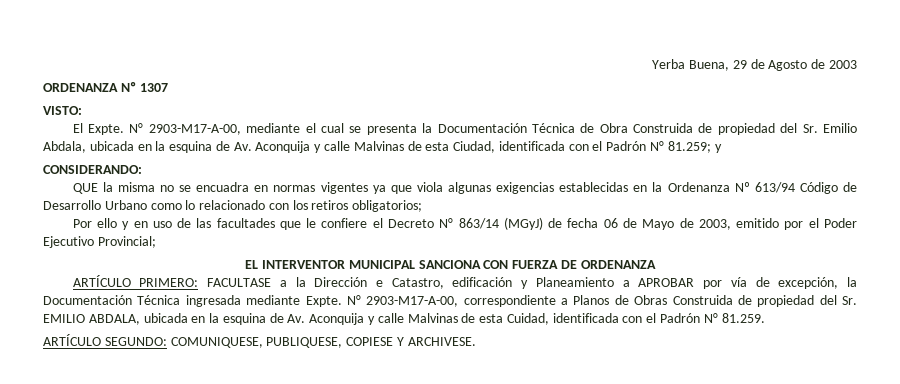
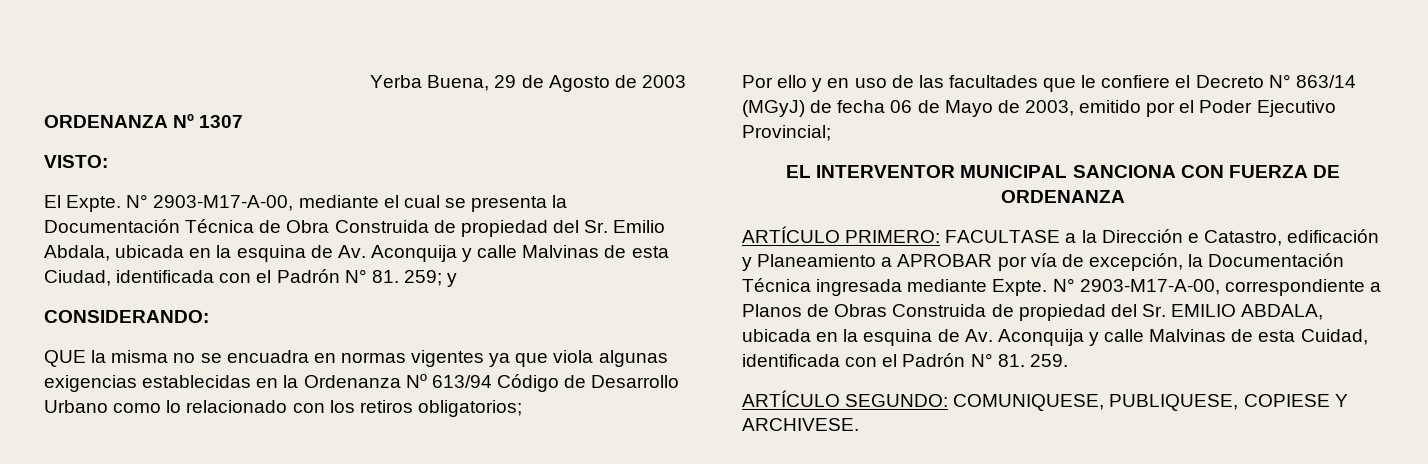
[667,141,711,153] 81.259; -> [371,270,442,286] 81. 259;
[721,313,765,323] 81.259. -> [997,354,1068,367] 81. 259.

